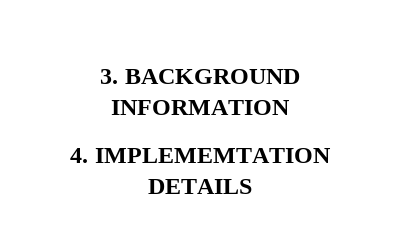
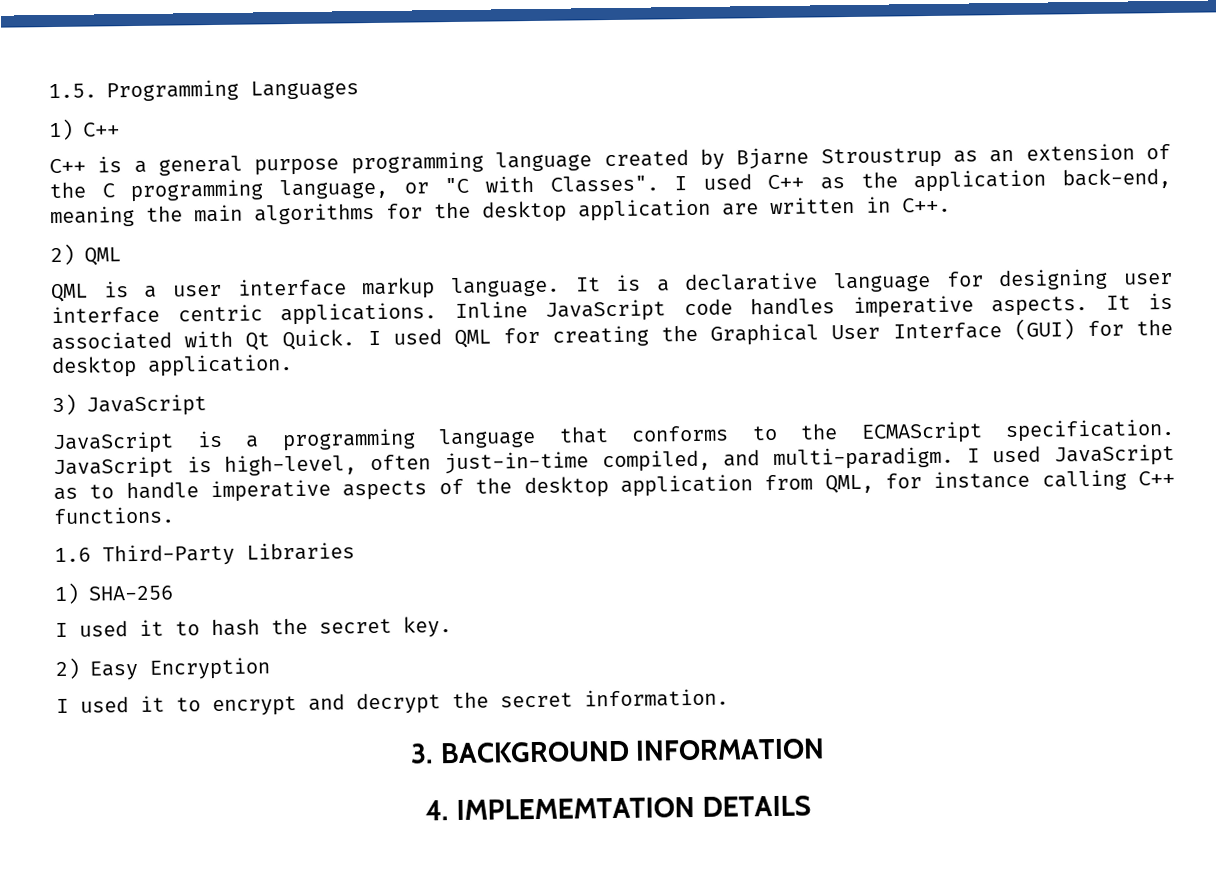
(100, 76) none -> [48,79,359,102] [48,118,120,141] [49,143,1172,176] [49,167,1171,203] [50,196,951,228] [50,243,121,266] [51,268,1173,303] [51,292,1173,326] [51,318,1173,351] [51,354,293,379] [52,393,207,417] [52,418,1175,455] [53,443,1176,480] [53,469,1176,503] [53,506,175,525] [54,542,355,567] [54,582,174,605] [55,616,452,638] [55,657,271,681] [56,688,729,717] 1.5. Programming Languages // 1) C++ // C++ is a general purpose programming language created by Bjarne Stroustrup as an extension of the C programming language, or "C with Classes". I used C++ as the application back-end, meaning the main algorithms for the desktop application are written in C++. // 2) QML // QML is a user interface markup language. It is a declarative language for designing user interface centric applications. Inline JavaScript code handles imperative aspects. It is associated with Qt Quick. I used QML for creating the Graphical User Interface (GUI) for the desktop application. // 3) JavaScript // JavaScript is a programming language that conforms to the ECMAScript specification. JavaScript is high-level, often just-in-time compiled, and multi-paradigm. I used JavaScript as to handle imperative aspects of the desktop application from QML, for instance calling C++ functions. // 1.6 Third-Party Libraries // 1) SHA-256 // I used it to hash the secret key. // 2) Easy Encryption // I used it to encrypt and decrypt the secret information. //

